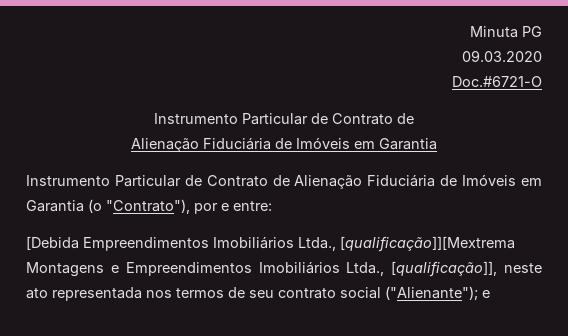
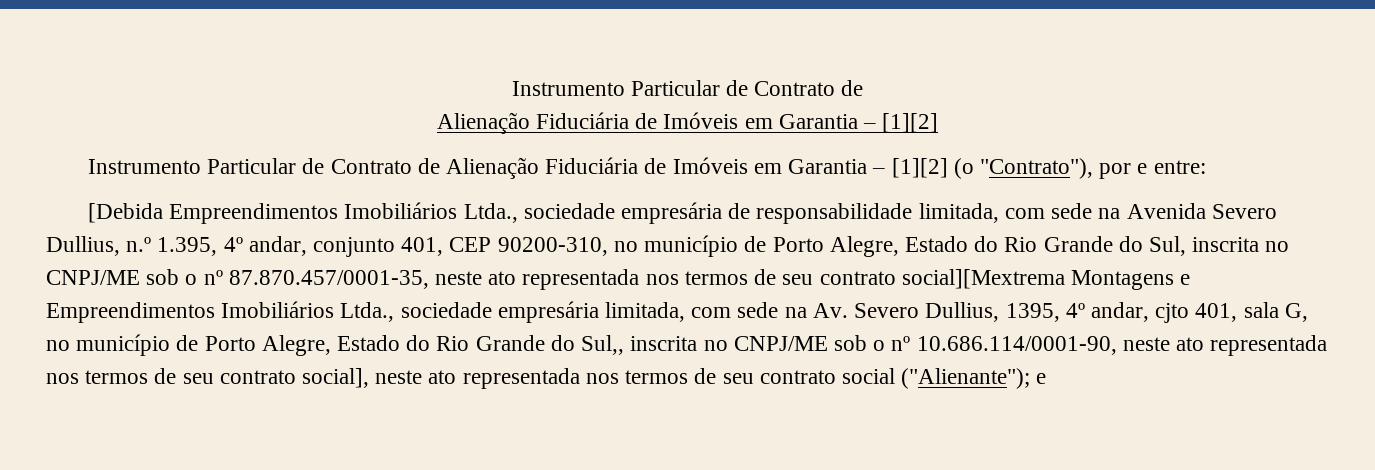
[470,26,542,38] [462,50,542,62] [452,76,542,87] Minuta PG // 09.03.2020 // Doc.#6721-O // -> (511, 88) none
(437, 144) none -> [863,113,939,133] – [1][2]
(84, 206) none -> [872,158,948,178] – [1][2]
[340,236,515,252] [qualificação]][Mextrema -> [523,202,1277,224] [46,235,1290,257] [46,269,1065,290] sociedade empresária de responsabilidade limitada, com sede na Avenida Severo Dullius, n.º 1.395, 4º andar, conjunto 401, CEP 90200-310, no município de Porto Alegre, Estado do Rio Grande do Sul, inscrita no CNPJ/ME sob o nº 87.870.457/0001-35, neste ato representada nos termos de seu contrato social][Mextrema
[391,261,498,277] [qualificação]], -> [400,301,1308,323] [46,334,1328,356] [46,368,370,388] sociedade empresária limitada, com sede na Av. Severo Dullius, 1395, 4º andar, cjto 401, sala G, no município de Porto Alegre, Estado do Rio Grande do Sul,, inscrita no CNPJ/ME sob o nº 10.686.114/0001-90, neste ato representada nos termos de seu contrato social],

